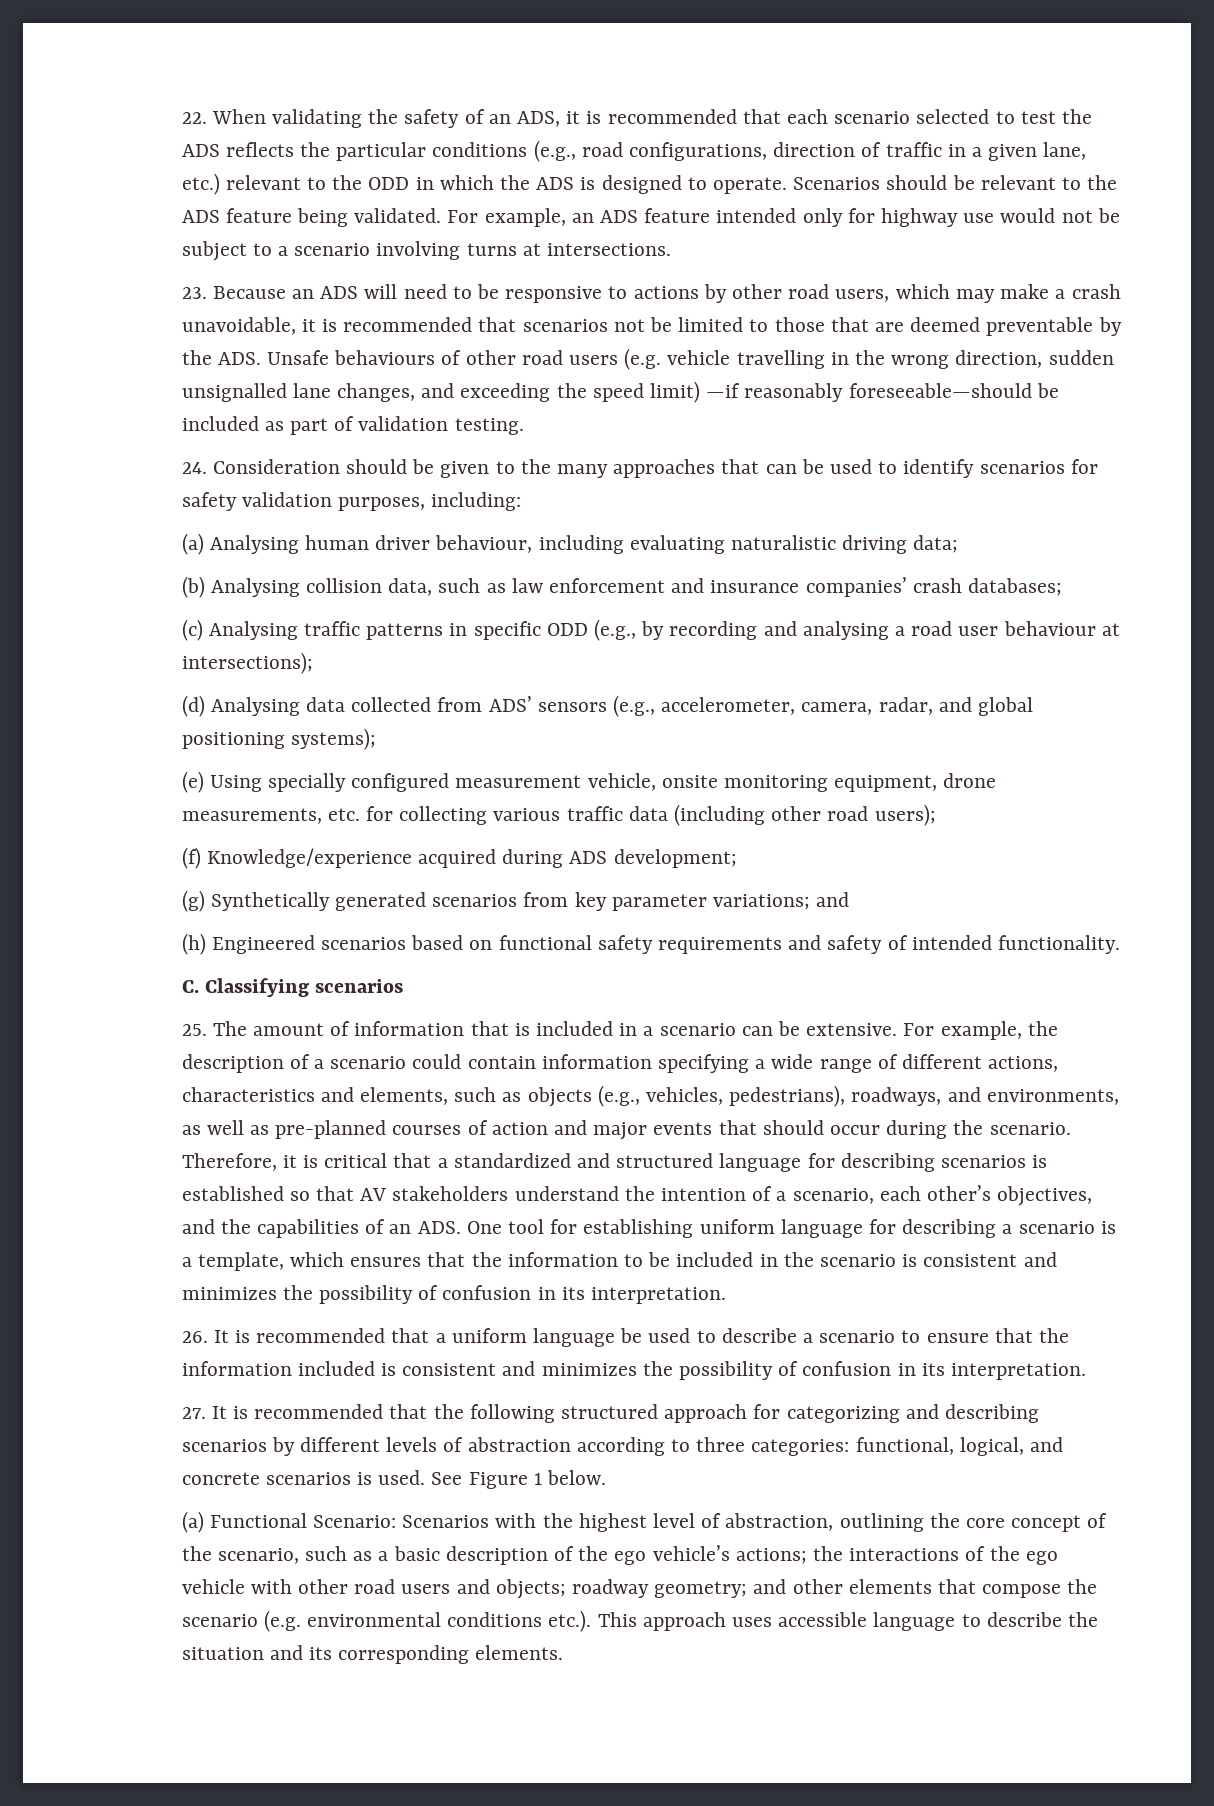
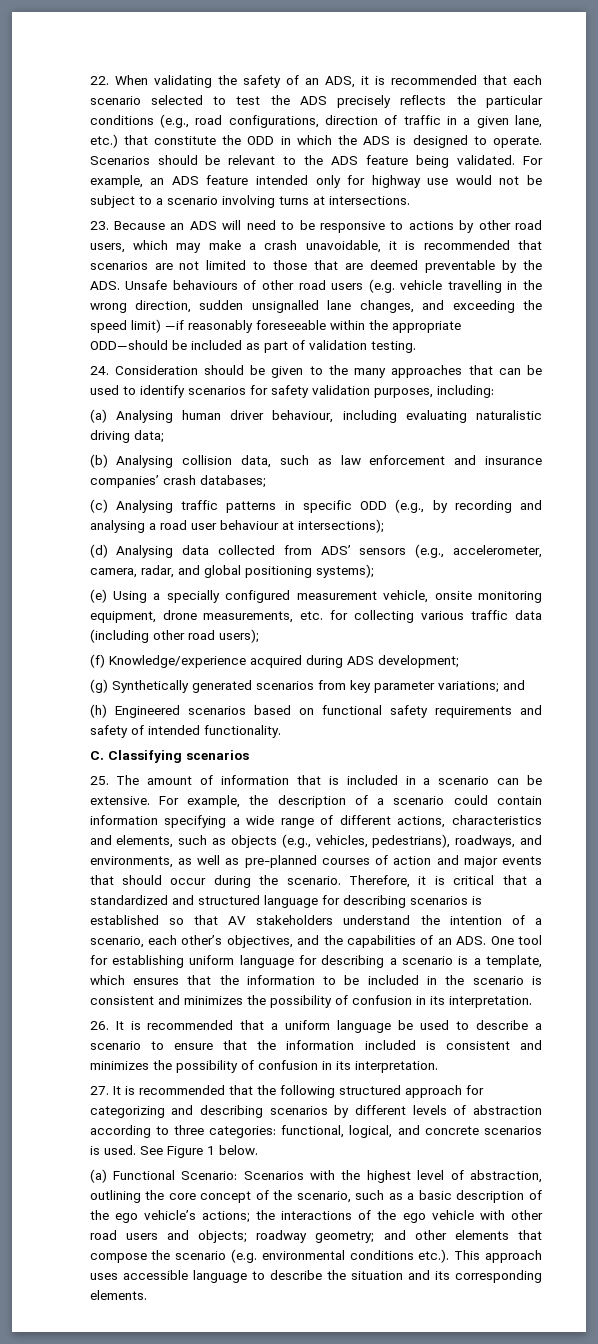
(220, 150) none -> [337,95,392,108] precisely
[225,175,326,190] relevant to -> [123,135,216,145] that constitute
[613,317,672,332] not be -> [154,261,200,270] are not
[848,383,1032,398] foreseeable—should -> [255,320,461,333] [89,340,168,350] foreseeable within the appropriate ODD—should
(262, 783) none -> [153,593,161,600] a

